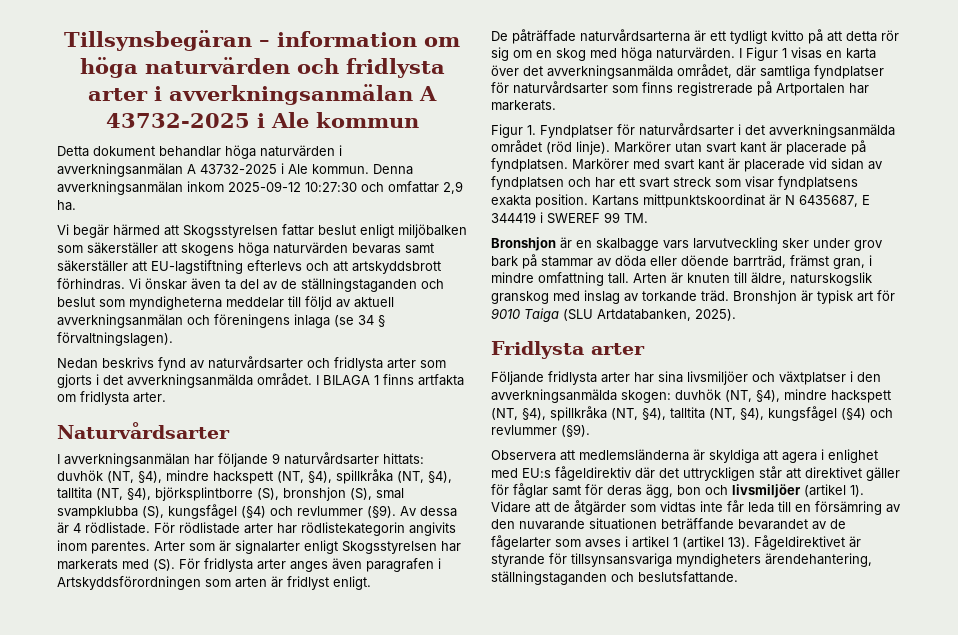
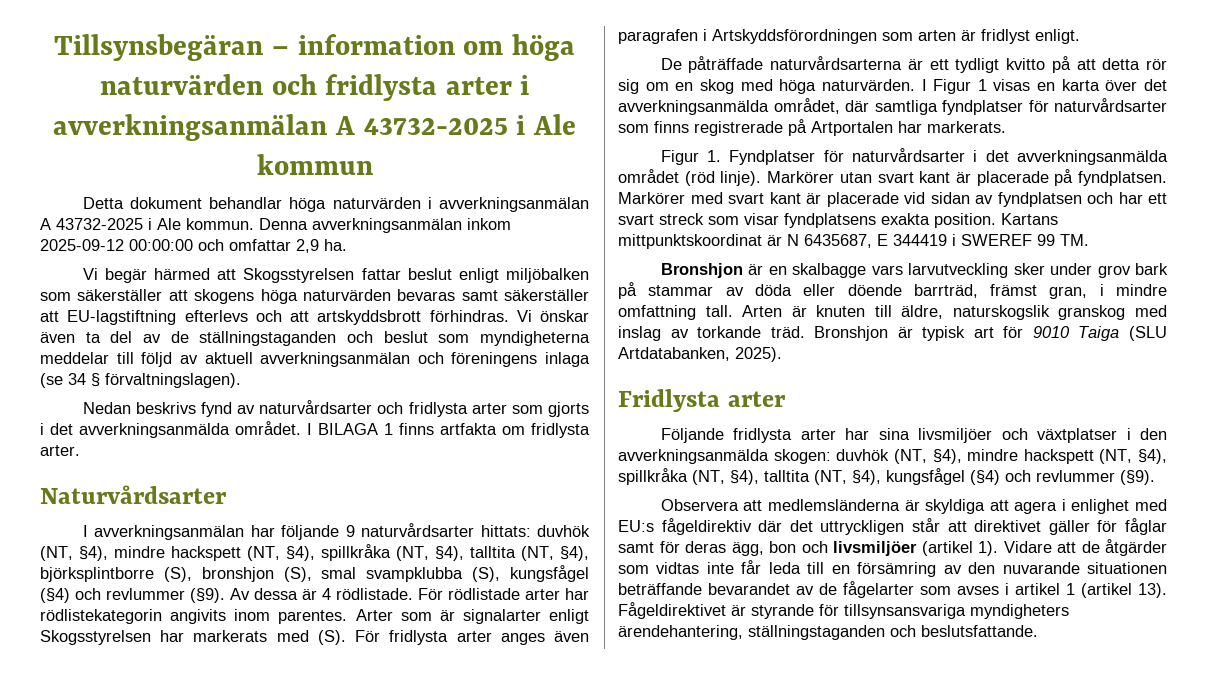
[305,182,357,192] 10:27:30 -> [129,239,193,251] 00:00:00

